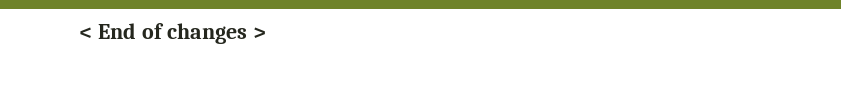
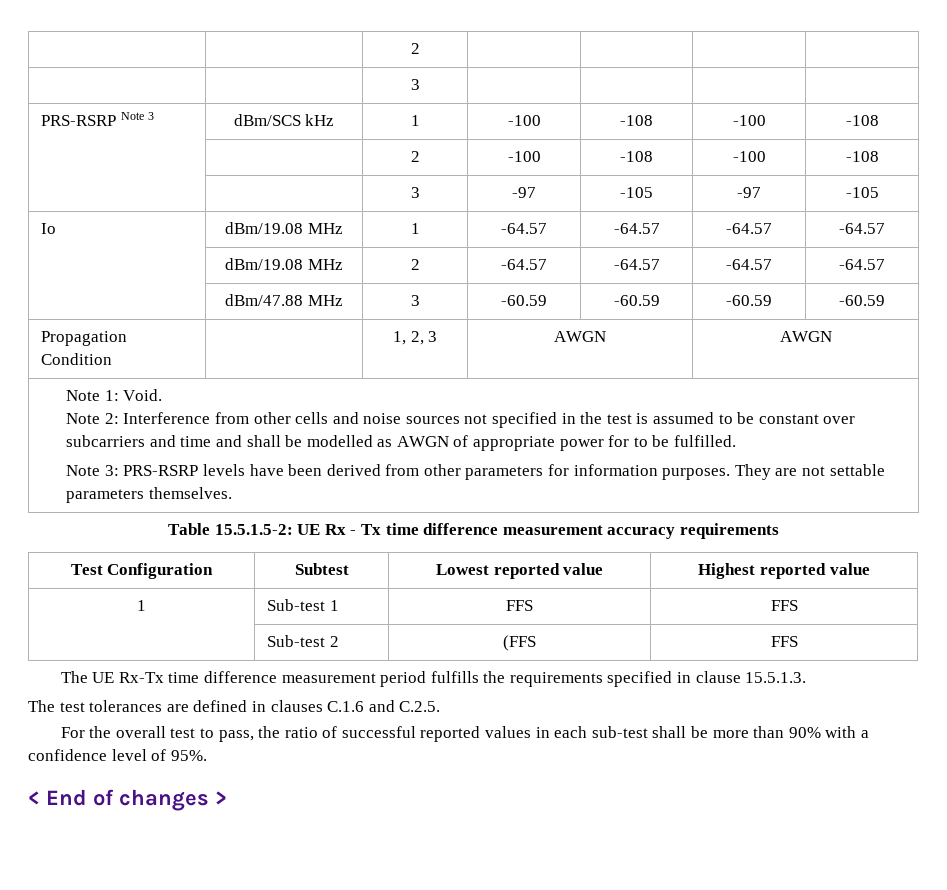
(79, 33) none -> [410,43,420,54] [410,79,420,90] [41,112,155,126] [233,114,335,126] [410,115,420,126] [507,115,541,126] [620,115,653,126] [732,115,766,126] [845,115,879,126] [410,151,420,162] [507,151,541,162] [620,151,653,162] [732,151,766,162] [845,151,879,162] [410,187,420,198] [512,187,536,198] [620,187,653,198] [737,187,761,198] [845,187,879,198] [41,223,57,234] [225,222,343,234] [410,223,420,234] [501,223,547,234] [613,223,660,234] [726,223,772,234] [839,223,885,234] [225,258,343,270] [410,259,420,270] [501,259,547,270] [613,259,660,270] [726,259,772,270] [839,259,885,270] [225,294,343,306] [410,295,420,306] [501,295,547,306] [613,295,660,306] [726,295,772,306] [839,295,885,306] [41,331,128,346] [41,353,113,365] [392,331,438,345] [554,331,606,342] [779,331,832,342] [66,389,163,401] [66,412,856,428] [66,435,737,451] [66,464,885,480] [66,487,232,503] [168,523,779,539] [70,563,214,579] [294,563,349,575] [435,563,604,579] [698,563,870,579] [137,600,146,611] [267,599,339,611] [506,600,533,611] [770,600,798,611] [267,635,339,647] [503,635,536,651] [770,636,798,647] [60,671,807,687] [28,700,441,712] [60,726,869,742] [28,749,207,761] | | 2 | | | | // | | 3 | | | | // PRS-RSRP Note 3 | dBm/SCS kHz | 1 | -100 | -108 | -100 | -108 // | | 2 | -100 | -108 | -100 | -108 // | | 3 | -97 | -105 | -97 | -105 // Io | dBm/19.08 MHz | 1 | -64.57 | -64.57 | -64.57 | -64.57 // | dBm/19.08 MHz | 2 | -64.57 | -64.57 | -64.57 | -64.57 // | dBm/47.88 MHz | 3 | -60.59 | -60.59 | -60.59 | -60.59 // Propagation Condition | | 1, 2, 3 | AWGN | AWGN // Note 1: Void. // Note 2: Interference from other cells and noise sources not specified in the test is assumed to be constant over subcarriers and time and shall be modelled as AWGN of appropriate power for to be fulfilled. // Note 3: PRS-RSRP levels have been derived from other parameters for information purposes. They are not settable parameters themselves. // Table 15.5.1.5-2: UE Rx - Tx time difference measurement accuracy requirements // Test Configuration | Subtest | Lowest reported value | Highest reported value // 1 | Sub-test 1 | FFS | FFS // | Sub-test 2 | (FFS | FFS // The UE Rx-Tx time difference measurement period fulfills the requirements specified in clause 15.5.1.3. // The test tolerances are defined in clauses C.1.6 and C.2.5. // For the overall test to pass, the ratio of successful reported values in each sub-test shall be more than 90% with a confidence level of 95%. //

